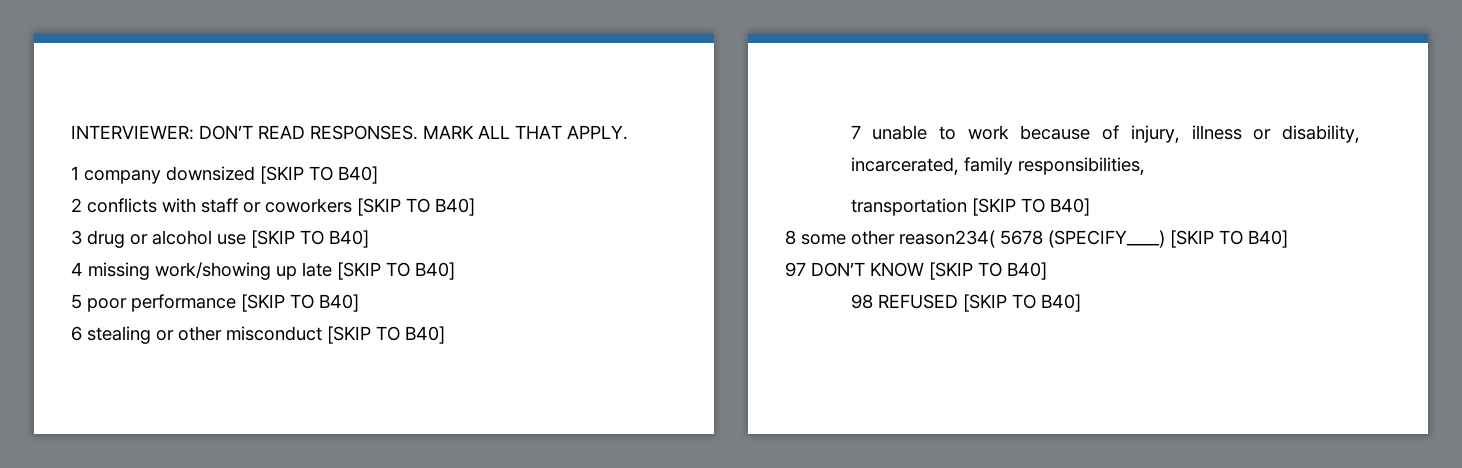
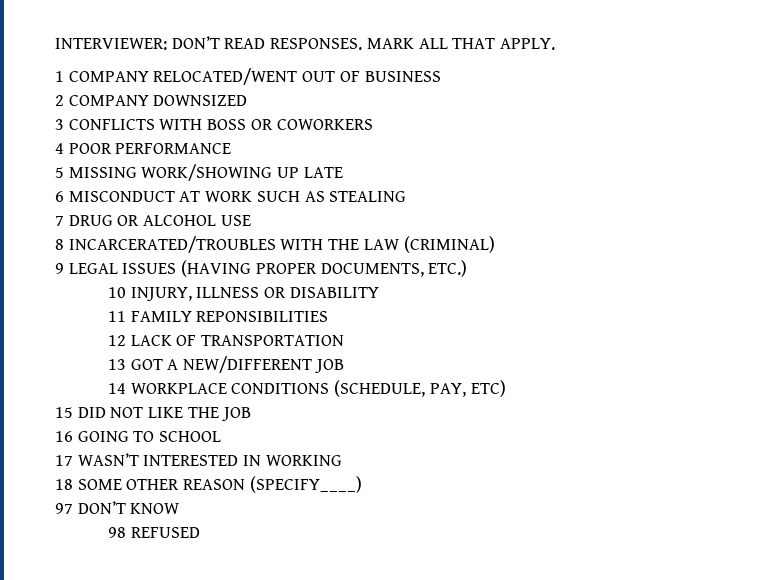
[84,166,378,184] [71,198,475,216] [71,230,369,248] [71,262,455,280] [71,294,359,312] [71,326,445,344] [850,125,1360,143] [850,157,1145,175] [850,198,1090,216] [785,230,1288,248] company downsized [SKIP TO B40] // 2 conflicts with staff or coworkers [SKIP TO B40] // 3 drug or alcohol use [SKIP TO B40] // 4 missing work/showing up late [SKIP TO B40] // 5 poor performance [SKIP TO B40] // 6 stealing or other misconduct [SKIP TO B40] // 7 unable to work because of injury, illness or disability, incarcerated, family responsibilities, // transportation [SKIP TO B40] // 8 some other reason234( 5678 (SPECIFY____) [SKIP TO B40] -> [68,68,441,85] [55,95,248,106] [55,119,373,130] [55,143,232,154] [55,164,343,181] [55,191,407,202] [55,215,251,226] [55,236,495,253] [55,260,468,277] [107,287,379,301] [107,311,329,322] [107,335,345,346] [107,356,344,373] [107,380,506,397] [55,407,251,421] [55,431,222,442] [55,453,342,466] [55,476,362,493] COMPANY RELOCATED/WENT OUT OF BUSINESS // 2 COMPANY DOWNSIZED // 3 CONFLICTS WITH BOSS OR COWORKERS // 4 POOR PERFORMANCE // 5 MISSING WORK/SHOWING UP LATE // 6 MISCONDUCT AT WORK SUCH AS STEALING // 7 DRUG OR ALCOHOL USE // 8 INCARCERATED/TROUBLES WITH THE LAW (CRIMINAL) // 9 LEGAL ISSUES (HAVING PROPER DOCUMENTS, ETC.) // 10 INJURY, ILLNESS OR DISABILITY // 11 FAMILY REPONSIBILITIES // 12 LACK OF TRANSPORTATION // 13 GOT A NEW/DIFFERENT JOB // 14 WORKPLACE CONDITIONS (SCHEDULE, PAY, ETC) // 15 DID NOT LIKE THE JOB // 16 GOING TO SCHOOL // 17 WASN’T INTERESTED IN WORKING // 18 SOME OTHER REASON (SPECIFY____)
[929,262,1047,280] [SKIP TO B40] -> (181, 508) none
[962,294,1081,312] [SKIP TO B40] -> (200, 532) none

